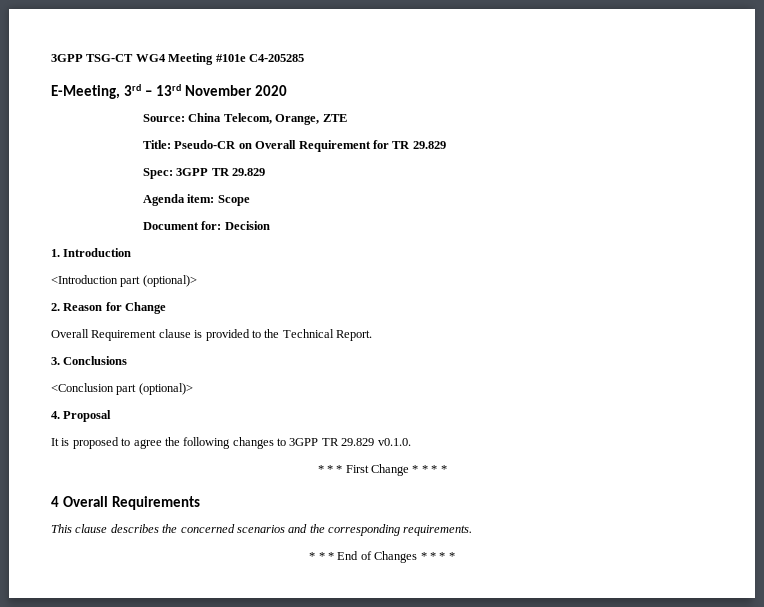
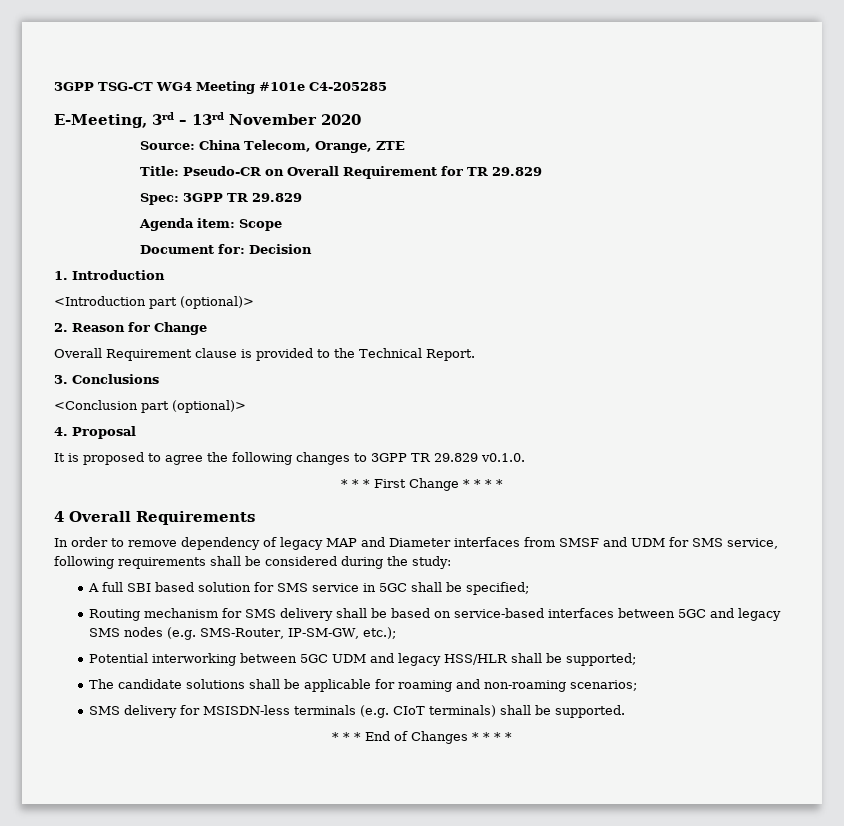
[51,524,473,536] This clause describes the concerned scenarios and the corresponding requirements. -> [54,537,778,550] [54,556,451,569] [88,582,530,595] [89,608,782,621] [89,627,397,640] [89,653,637,666] [89,679,638,692] [89,705,626,718] In order to remove dependency of legacy MAP and Diameter interfaces from SMSF and UDM for SMS service, following requirements shall be considered during the study: // A full SBI based solution for SMS service in 5GC shall be specified; // Routing mechanism for SMS delivery shall be based on service-based interfaces between 5GC and legacy SMS nodes (e.g. SMS-Router, IP-SM-GW, etc.); // Potential interworking between 5GC UDM and legacy HSS/HLR shall be supported; // The candidate solutions shall be applicable for roaming and non-roaming scenarios; // SMS delivery for MSISDN-less terminals (e.g. CIoT terminals) shall be supported.

